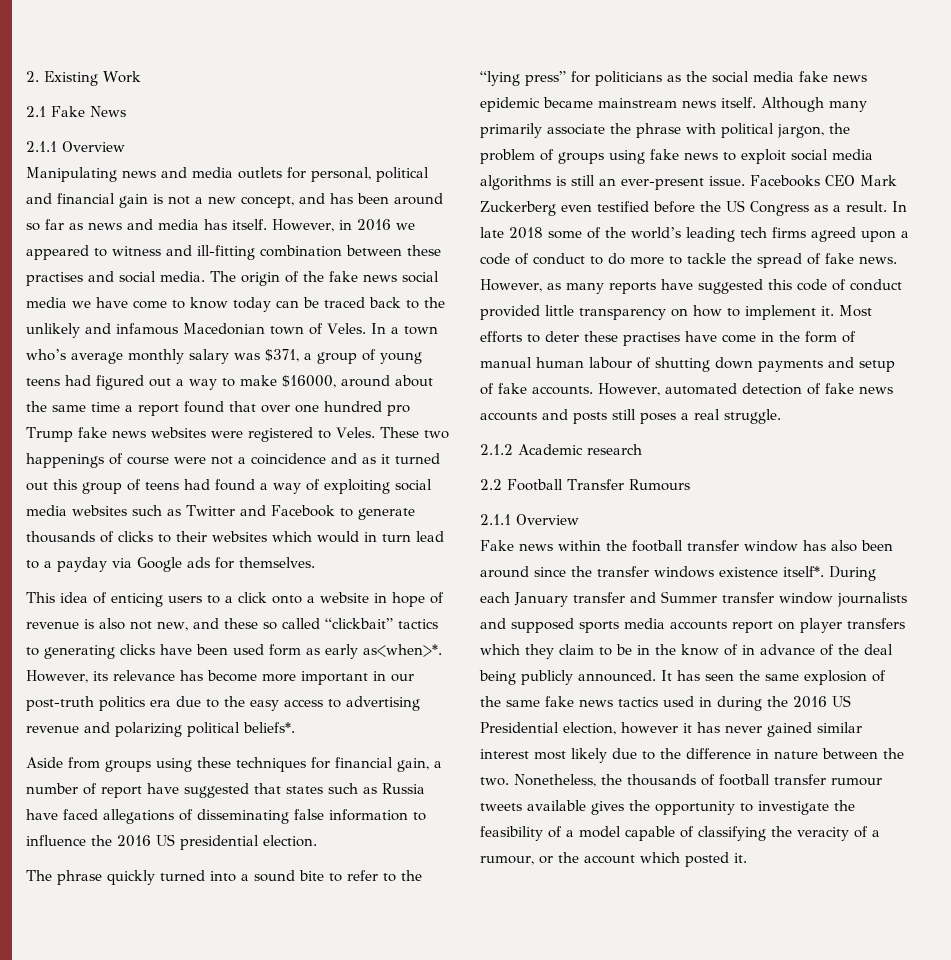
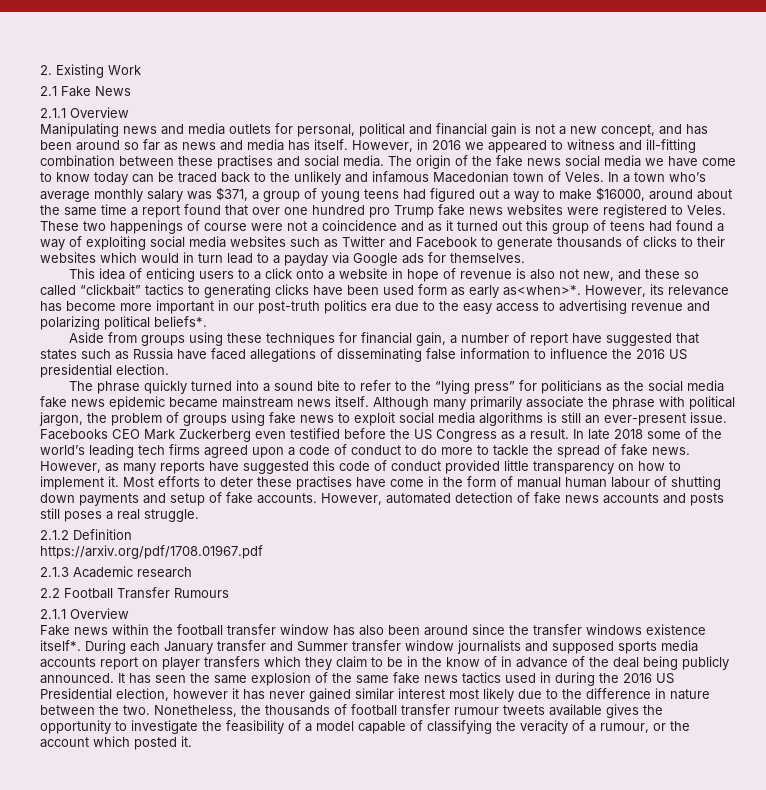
(513, 449) none -> [73,529,132,540] [40,545,263,559] [40,567,69,577] Definition // https://arxiv.org/pdf/1708.01967.pdf // 2.1.3

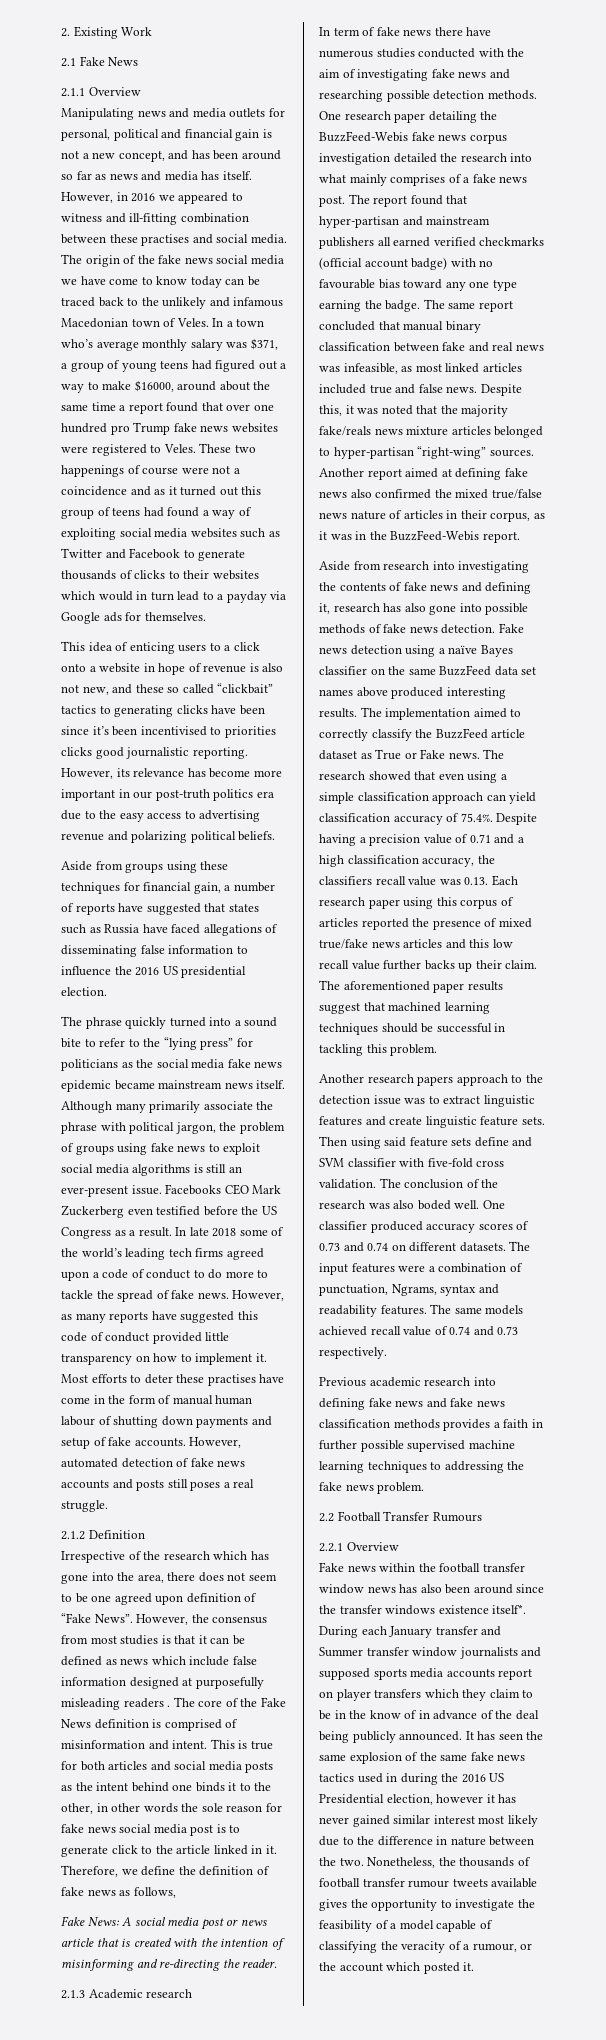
[383,284,581,298] used form as early as<when>*. -> [61,726,276,738] [61,747,248,759] since it’s been incentivised to priorities clicks good journalistic reporting.
[154,316,207,327] beliefs*. -> [238,831,276,841] beliefs.
[530,333,569,346] report -> [75,904,115,915] reports
[40,545,263,559] [40,566,192,578] https://arxiv.org/pdf/1708.01967.pdf // 2.1.3 Academic research -> [61,1551,269,1563] [61,1572,277,1584] [61,1593,258,1605] [61,1613,268,1625] [61,1635,245,1645] [61,1656,257,1666] [61,1677,264,1689] [61,1697,286,1710] [61,1719,239,1731] [61,1739,273,1750] [61,1761,274,1773] [61,1782,272,1792] [61,1803,282,1814] [61,1824,241,1836] [61,1845,277,1857] [61,1865,270,1877] [61,1887,176,1898] [61,1916,267,1930] [61,1938,285,1950] [61,1959,278,1971] [61,1989,193,1999] [319,27,492,36] [319,48,525,58] [319,69,510,81] [319,90,537,102] [319,111,498,123] [319,131,507,144] [319,153,533,165] [319,174,528,186] [319,194,468,207] [319,216,491,228] [319,237,545,249] [319,257,494,270] [319,279,517,291] [319,299,513,312] [319,321,481,333] [319,342,544,352] [319,363,522,374] [319,384,522,396] [319,405,509,417] [319,426,544,438] [319,446,534,459] [319,468,528,480] [319,489,542,499] [319,510,545,522] [319,530,520,543] [319,561,530,573] [319,582,532,594] [319,603,529,615] [319,623,524,634] [319,645,513,657] [319,665,537,676] [319,687,506,699] [319,707,522,720] [319,728,526,741] [319,749,505,760] [319,771,507,783] [319,792,537,804] [319,813,538,825] [319,834,524,846] [319,855,495,867] [319,875,518,886] [319,897,514,909] [319,918,532,930] [319,939,513,949] [319,960,538,972] [319,980,503,993] [319,1002,490,1014] [319,1023,506,1035] [319,1044,438,1056] [319,1074,543,1086] [319,1095,535,1107] [319,1116,545,1128] [319,1136,533,1149] [319,1158,505,1168] [319,1178,499,1189] [319,1200,505,1210] [319,1221,530,1233] [319,1241,531,1252] [319,1263,523,1275] [319,1284,499,1296] [319,1304,524,1317] [319,1326,519,1336] [319,1347,387,1359] [319,1377,496,1387] [319,1398,505,1410] [319,1419,543,1431] [319,1440,515,1452] [319,1461,525,1473] [319,1482,425,1494] Irrespective of the research which has gone into the area, there does not seem to be one agreed upon definition of “Fake News”. However, the consensus from most studies is that it can be defined as news which include false information designed at purposefully misleading readers . The core of the Fake News definition is comprised of misinformation and intent. This is true for both articles and social media posts as the intent behind one binds it to the other, in other words the sole reason for fake news social media post is to generate click to the article linked in it. Therefore, we define the definition of fake news as follows, // Fake News: A social media post or news article that is created with the intention of misinforming and re-directing the reader. // 2.1.3 Academic research // In term of fake news there have numerous studies conducted with the aim of investigating fake news and researching possible detection methods. One research paper detailing the BuzzFeed-Webis fake news corpus investigation detailed the research into what mainly comprises of a fake news post. The report found that hyper-partisan and mainstream publishers all earned verified checkmarks (official account badge) with no favourable bias toward any one type earning the badge. The same report concluded that manual binary classification between fake and real news was infeasible, as most linked articles included true and false news. Despite this, it was noted that the majority fake/reals news mixture articles belonged to hyper-partisan “right-wing” sources. Another report aimed at defining fake news also confirmed the mixed true/false news nature of articles in their corpus, as it was in the BuzzFeed-Webis report. // Aside from research into investigating the contents of fake news and defining it, research has also gone into possible methods of fake news detection. Fake news detection using a naïve Bayes classifier on the same BuzzFeed data set names above produced interesting results. The implementation aimed to correctly classify the BuzzFeed article dataset as True or Fake news. The research showed that even using a simple classification approach can yield classification accuracy of 75.4%. Despite having a precision value of 0.71 and a high classification accuracy, the classifiers recall value was 0.13. Each research paper using this corpus of articles reported the presence of mixed true/fake news articles and this low recall value further backs up their claim. The aforementioned paper results suggest that machined learning techniques should be successful in tackling this problem. // Another research papers approach to the detection issue was to extract linguistic features and create linguistic feature sets. Then using said feature sets define and SVM classifier with five-fold cross validation. The conclusion of the research was also boded well. One classifier produced accuracy scores of 0.73 and 0.74 on different datasets. The input features were a combination of punctuation, Ngrams, syntax and readability features. The same models achieved recall value of 0.74 and 0.73 respectively. // Previous academic research into defining fake news and fake news classification methods provides a faith in further possible supervised machine learning techniques to addressing the fake news problem.
[40,609,66,619] 2.1.1 -> [319,1543,343,1552] 2.2.1
(329, 629) none -> [367,1586,396,1593] news

